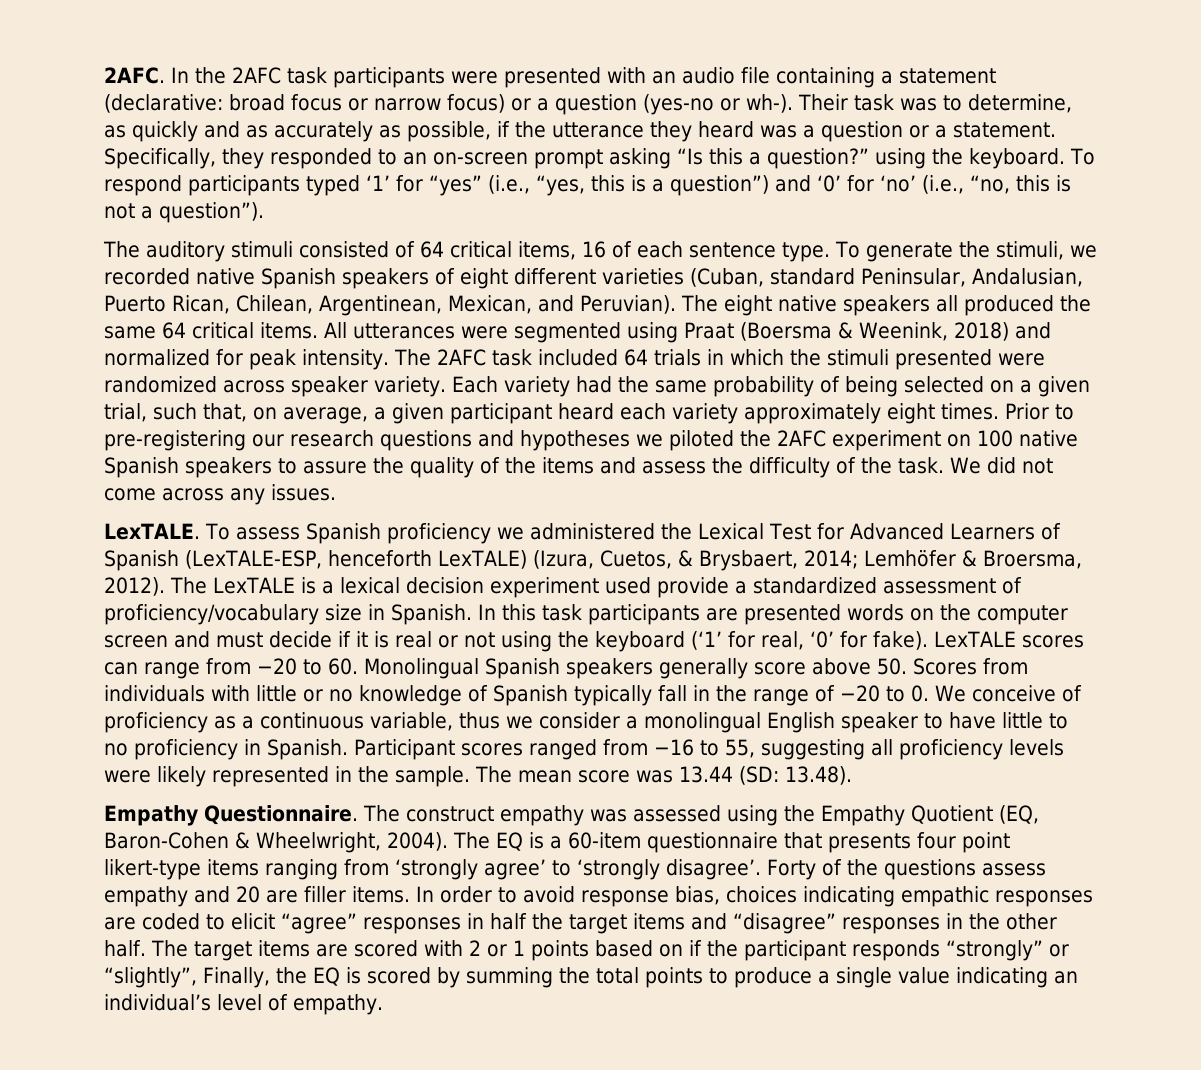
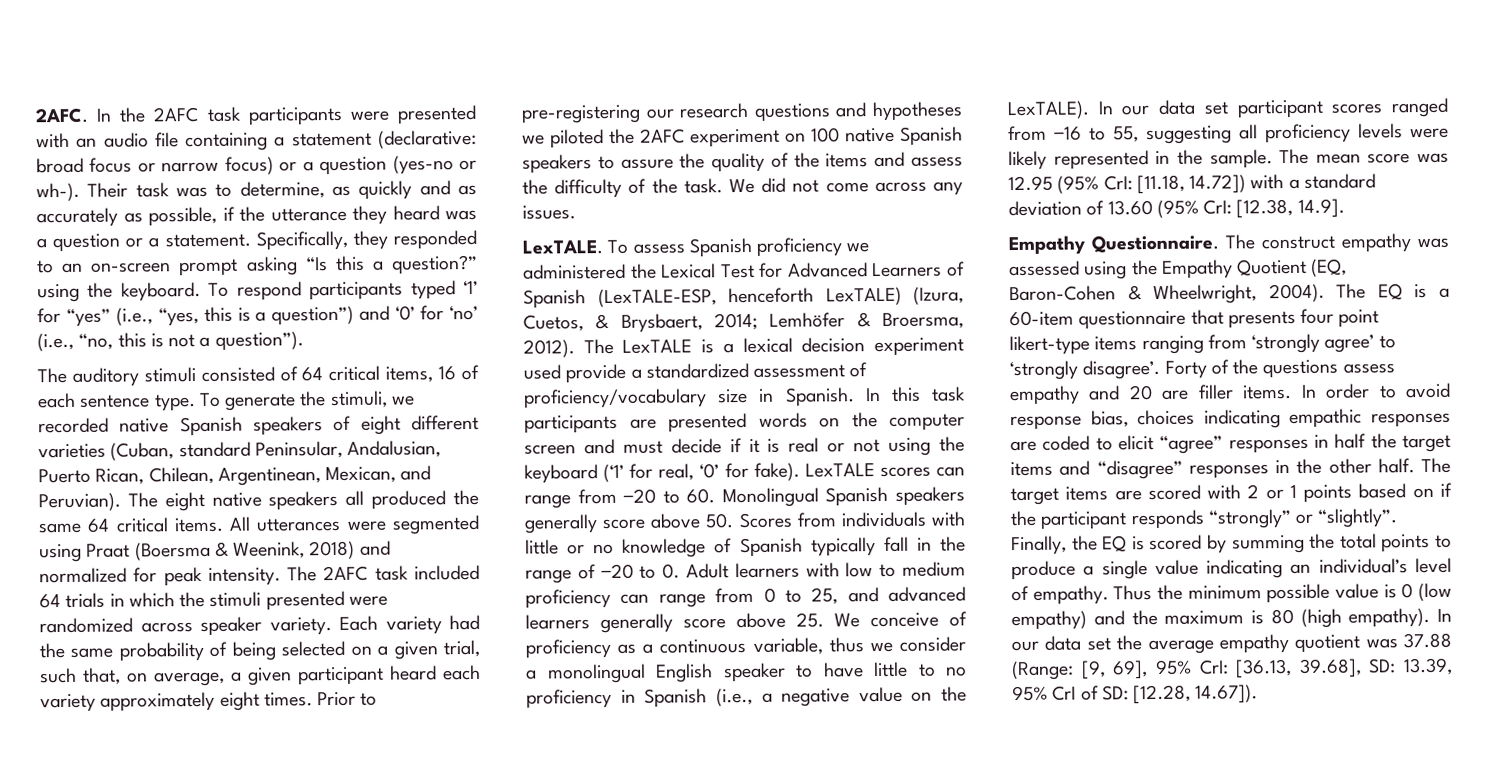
(929, 693) none -> [686,561,967,579] [525,586,966,609] [525,612,824,634] Adult learners with low to medium proficiency can range from 0 to 25, and advanced learners generally score above 25.
[267,739,455,760] Spanish. Participant -> [644,686,967,708] [1007,99,1324,120] Spanish (i.e., a negative value on the LexTALE). In our data set participant
[678,766,852,785] 13.44 (SD: 13.48). -> [1008,173,1376,195] [1008,198,1345,219] 12.95 (95% CrI: [11.18, 14.72]) with a standard deviation of 13.60 (95% CrI: [12.38, 14.9].
[104,967,197,988] “slightly”, -> [1317,508,1399,528] “slightly”.
(383, 1004) none -> [1113,582,1452,604] [1011,607,1452,631] [1011,632,1452,655] [1011,657,1453,681] [1012,684,1259,705] Thus the minimum possible value is 0 (low empathy) and the maximum is 80 (high empathy). In our data set the average empathy quotient was 37.88 (Range: [9, 69], 95% CrI: [36.13, 39.68], SD: 13.39, 95% CrI of SD: [12.28, 14.67]).

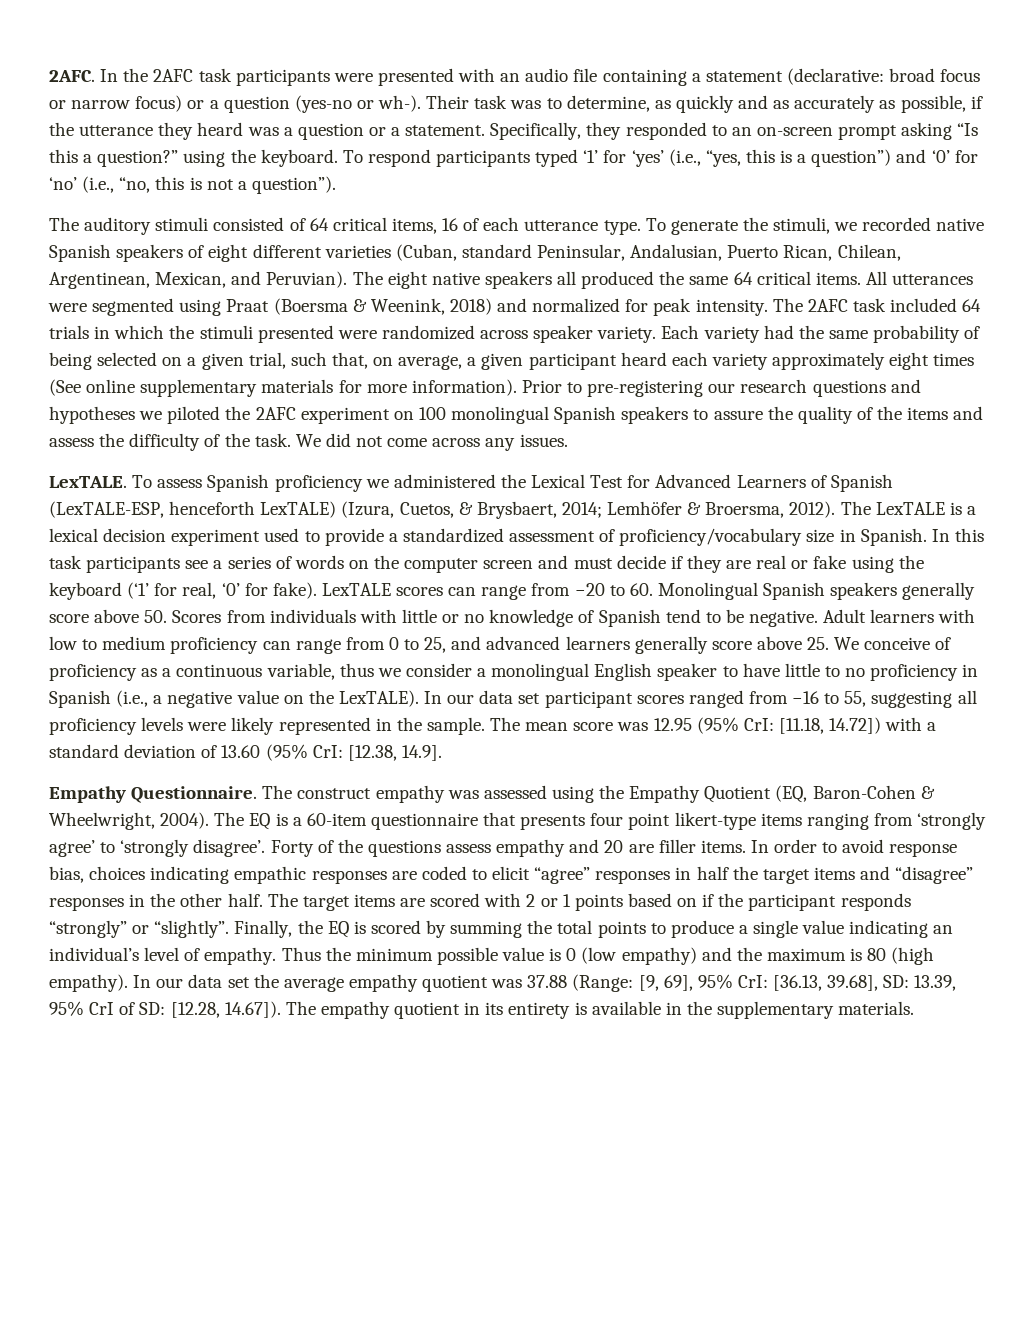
[65,308,111,327] “yes” -> [631,150,664,167] ‘yes’
[80,394,151,408] sentence -> [524,220,599,231] utterance
[263,692,313,707] times. -> [933,353,975,366] [49,379,517,397] times (See online supplementary materials for more information).
[845,127,895,143] native -> [451,406,550,424] monolingual
(561, 372) none -> [304,531,320,542] to
[629,412,747,433] are presented -> [185,556,292,569] see a series of
[748,438,781,453] it is -> [686,555,752,573] they are
[853,439,881,453] not -> [813,555,847,569] fake
[810,536,966,557] [525,563,681,584] typically fall in the range of −20 to 0. -> [665,609,819,627] tend to be negative.
(1259, 694) none -> [285,1001,915,1019] The empathy quotient in its entirety is available in the supplementary materials.

